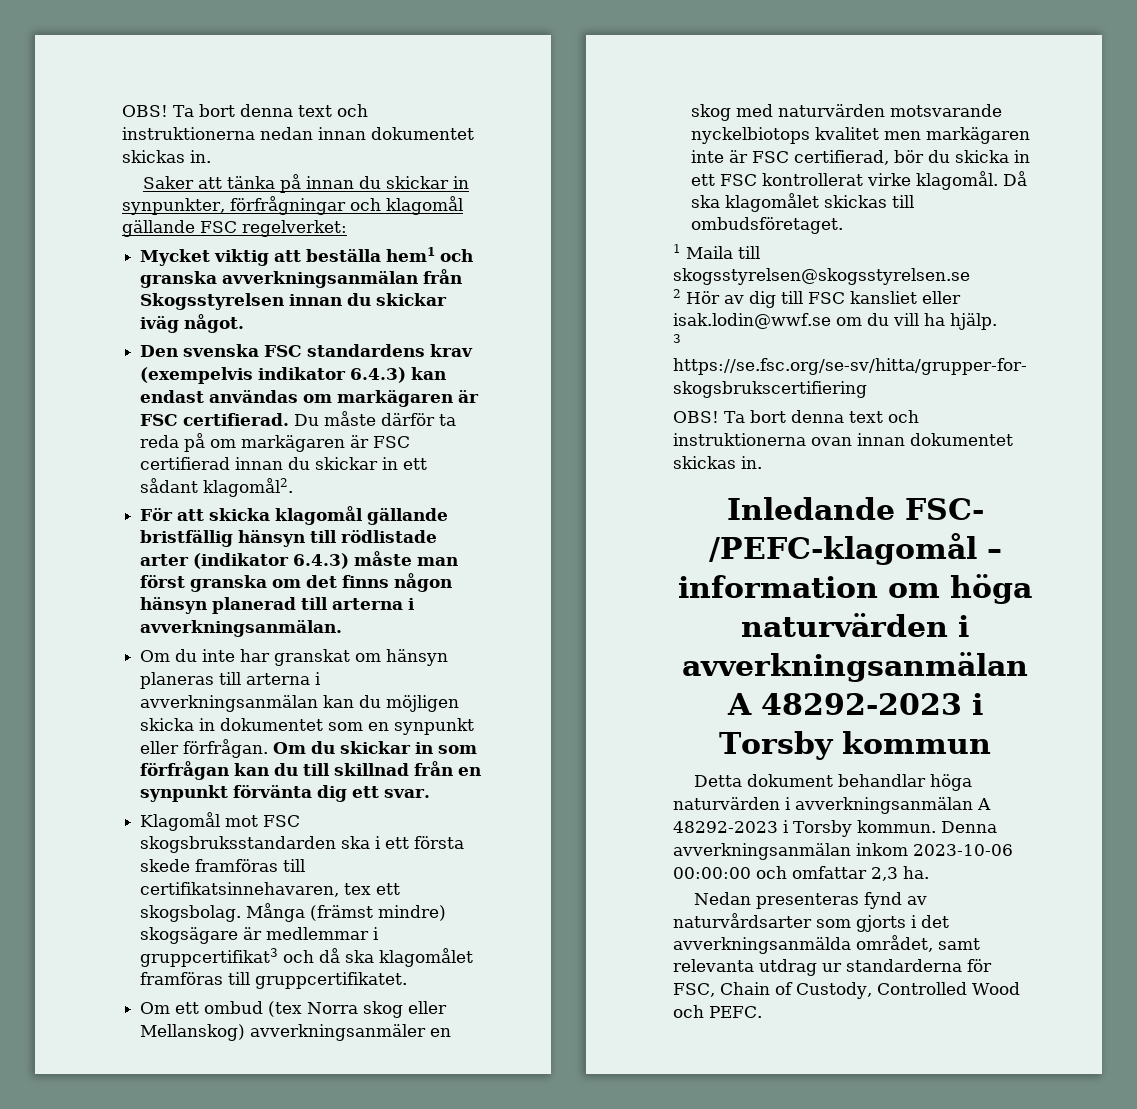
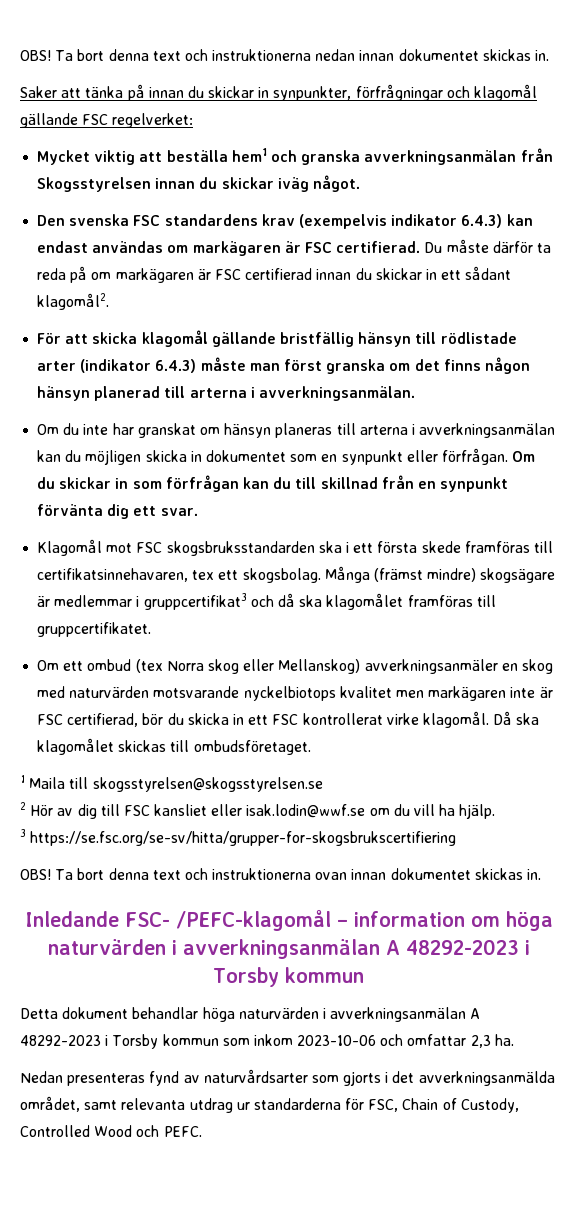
[856,820,997,833] [673,843,851,860] kommun. Denna avverkningsanmälan -> [162,1034,250,1046] kommun som
[673,867,751,879] 00:00:00 -> (377, 1040) none

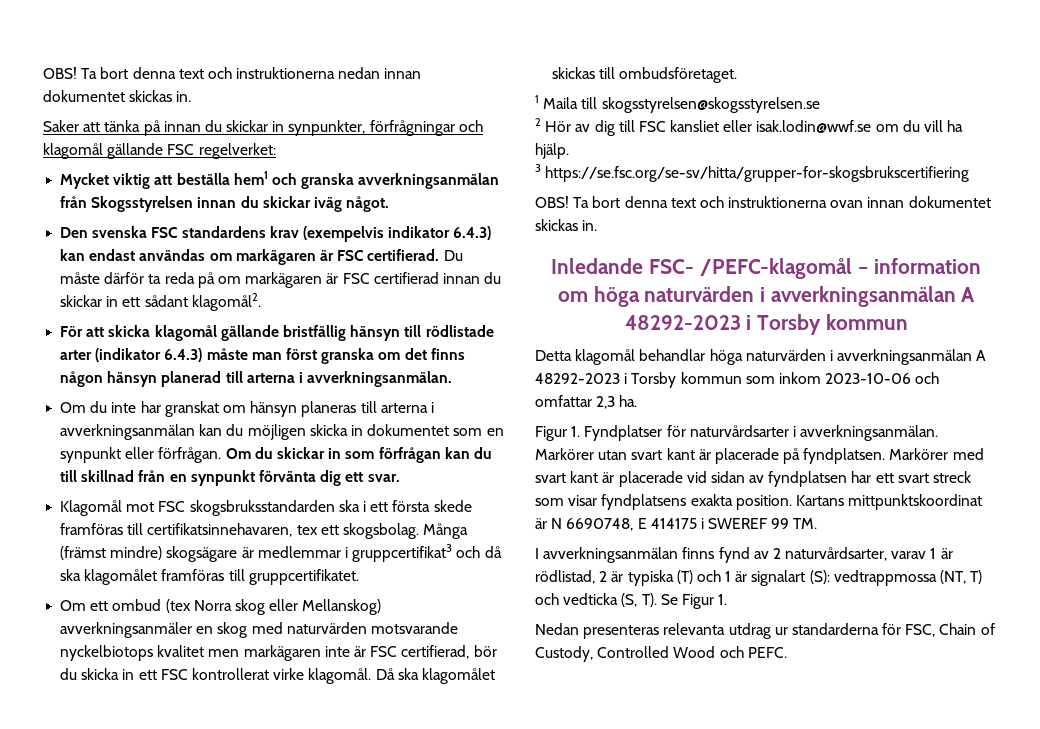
[62,1007,129,1019] dokument -> [575,349,636,365] klagomål
[20,1069,555,1086] [20,1096,118,1112] Nedan presenteras fynd av naturvårdsarter som gjorts i det avverkningsanmälda området, samt -> [535,425,939,441] [535,448,984,464] [535,471,972,487] [535,494,983,510] [535,518,818,531] [535,547,953,563] [535,570,983,586] [535,593,728,609] [535,623,660,639] Figur 1. Fyndplatser för naturvårdsarter i avverkningsanmälan. Markörer utan svart kant är placerade på fyndplatsen. Markörer med svart kant är placerade vid sidan av fyndplatsen har ett svart streck som visar fyndplatsens exakta position. Kartans mittpunktskoordinat är N 6690748, E 414175 i SWEREF 99 TM. // I avverkningsanmälan finns fynd av 2 naturvårdsarter, varav 1 är rödlistad, 2 är typiska (T) och 1 är signalart (S): vedtrappmossa (NT, T) och vedticka (S, T). Se Figur 1. // Nedan presenteras

